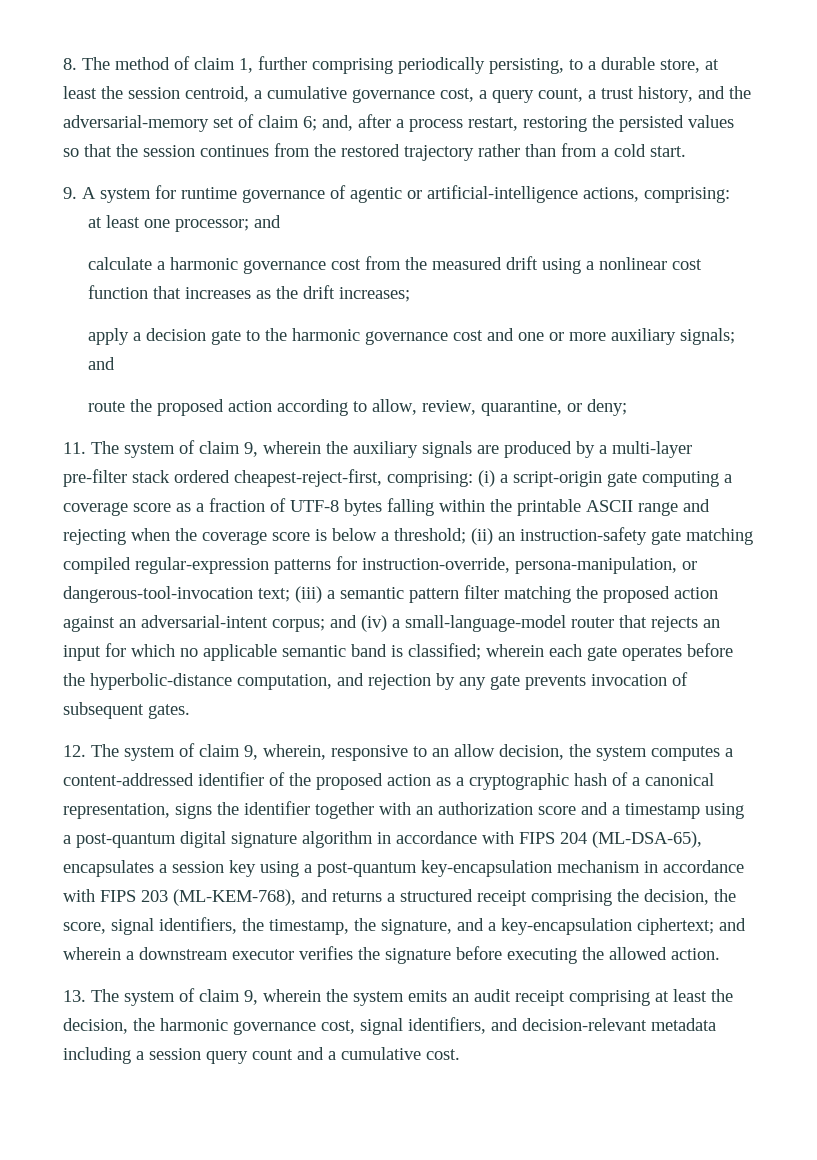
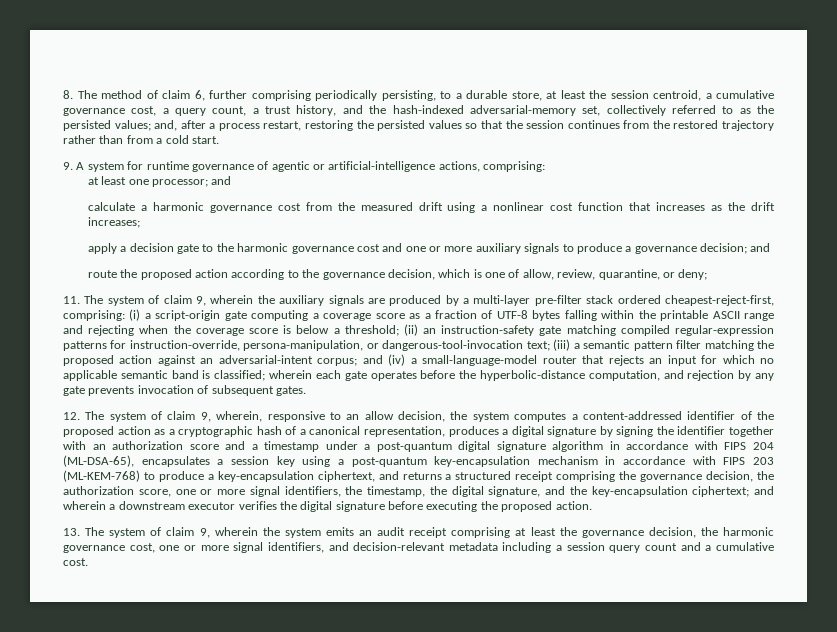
[239,58,253,73] 1, -> [194,90,205,101] 6,
[63,114,317,132] adversarial-memory set of claim 6; -> [392,105,775,116] [63,120,151,131] hash-indexed adversarial-memory set, collectively referred to as the persisted values;
[680,328,736,345] signals; -> [524,243,748,254] signals to produce a governance decision;
(368, 406) none -> [302,269,520,280] the governance decision, which is one of
[175,803,212,819] signs -> [448,426,654,437] produces a digital signature by signing
[705,803,744,819] using -> [325,441,358,450] under
[173,889,296,906] (ML-KEM-768), -> [63,470,375,482] (ML-KEM-768) to produce a key-encapsulation ciphertext,
[644,889,736,905] [63,922,106,934] decision, the score, -> [640,471,774,482] [63,486,245,497] governance decision, the authorization score, one or more
(376, 924) none -> [451,486,484,497] digital
[488,922,496,931] a -> [569,486,587,495] the
(380, 953) none -> [300,501,333,512] digital
[609,947,667,960] allowed -> [501,501,553,512] proposed
(733, 995) none -> [581,530,644,538] governance
(355, 1027) none -> [159,545,229,551] one or more

